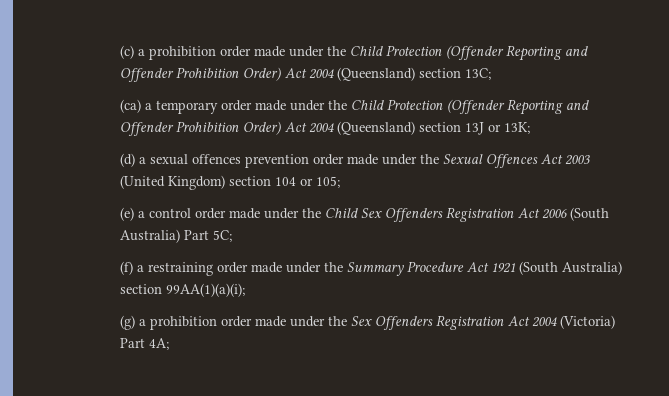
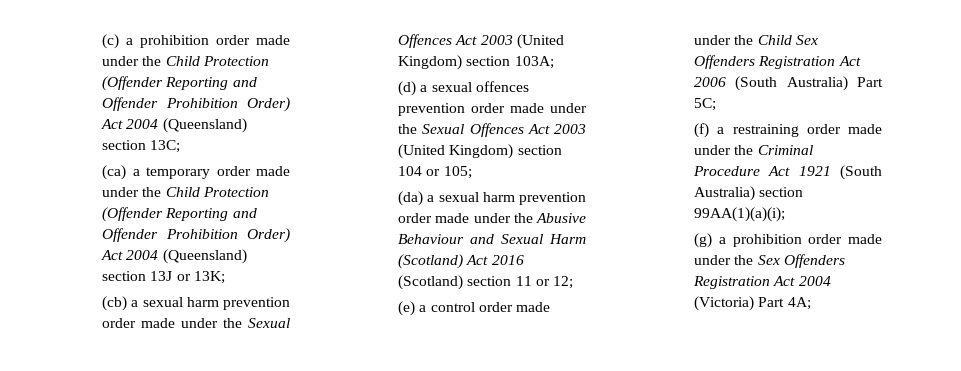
(530, 128) none -> [102,296,290,311] [102,318,290,328] [398,34,564,49] [398,55,554,70] // (cb) a sexual harm prevention order made under the Sexual Offences Act 2003 (United Kingdom) section 103A;
(340, 182) none -> [398,191,586,206] [398,213,586,223] [398,234,586,244] [398,254,524,269] [398,275,573,290] // (da) a sexual harm prevention order made under the Abusive Behaviour and Sexual Harm (Scotland) Act 2016 (Scotland) section 11 or 12;
[346,262,404,276] Summary -> [757,145,813,155] Criminal

